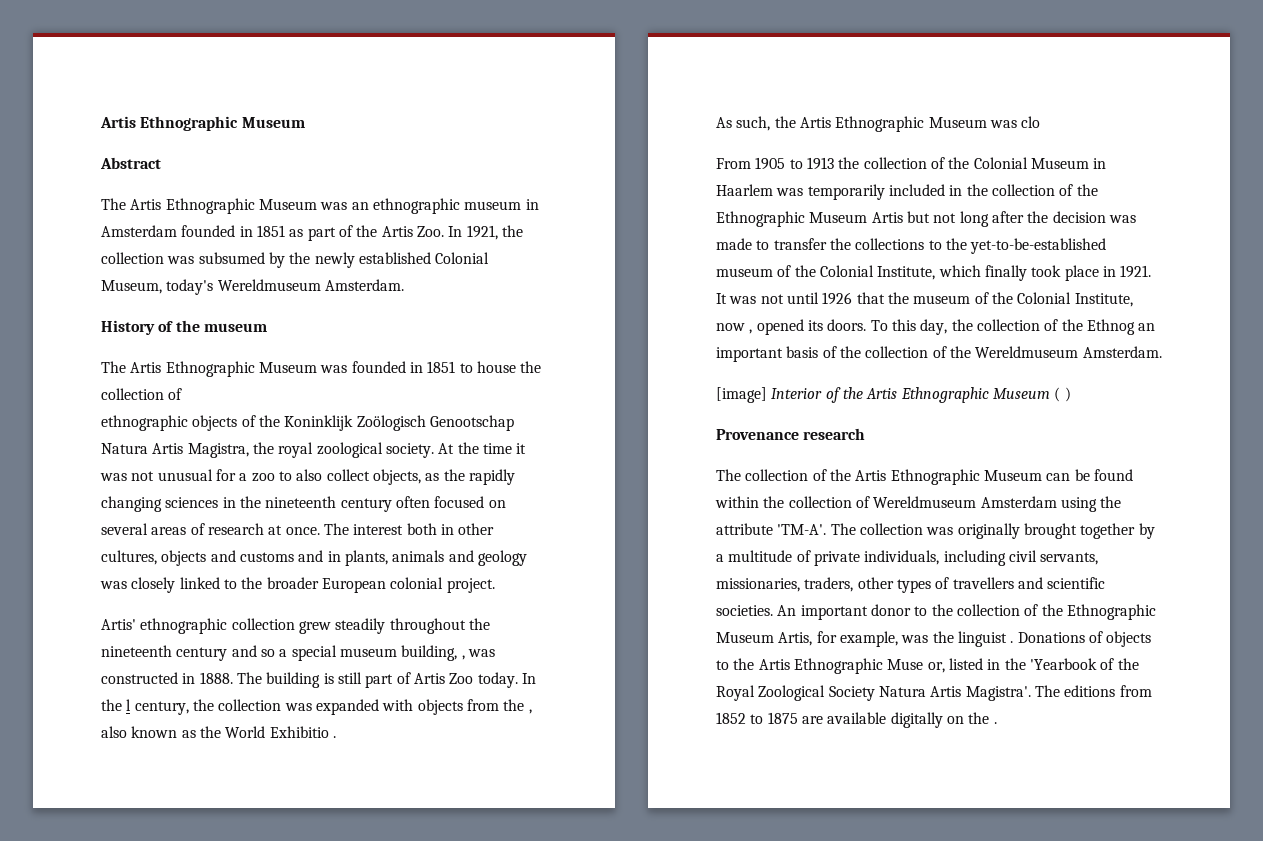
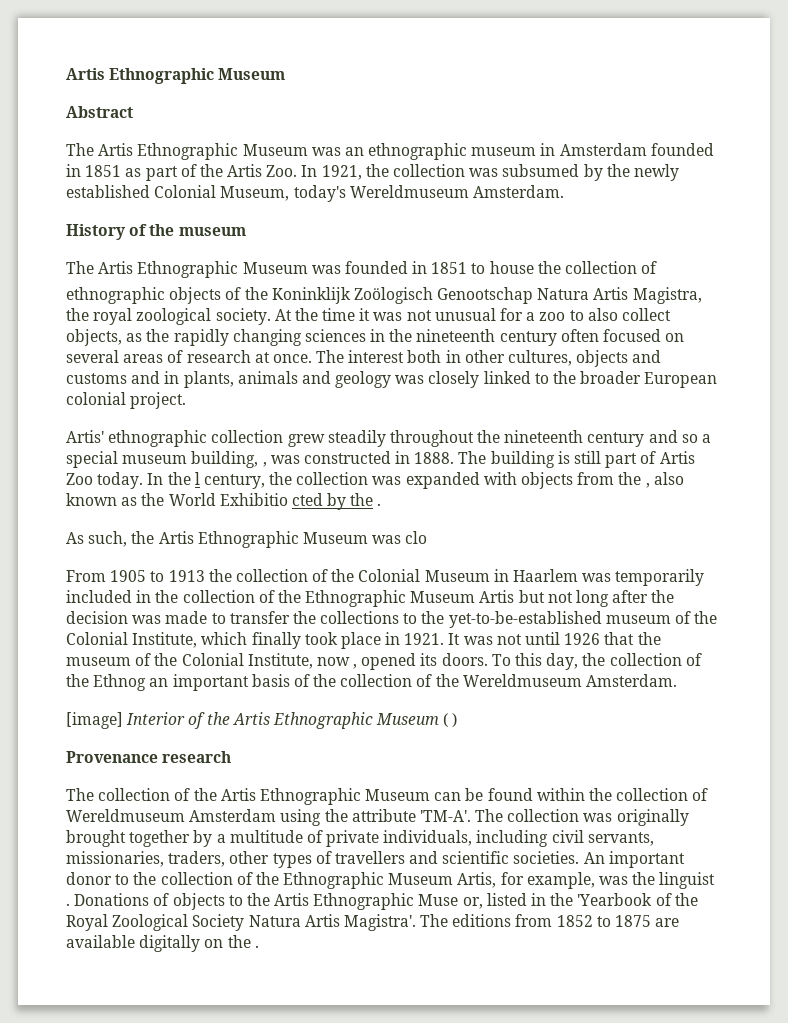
(329, 732) none -> [291,493,374,510] cted by the

